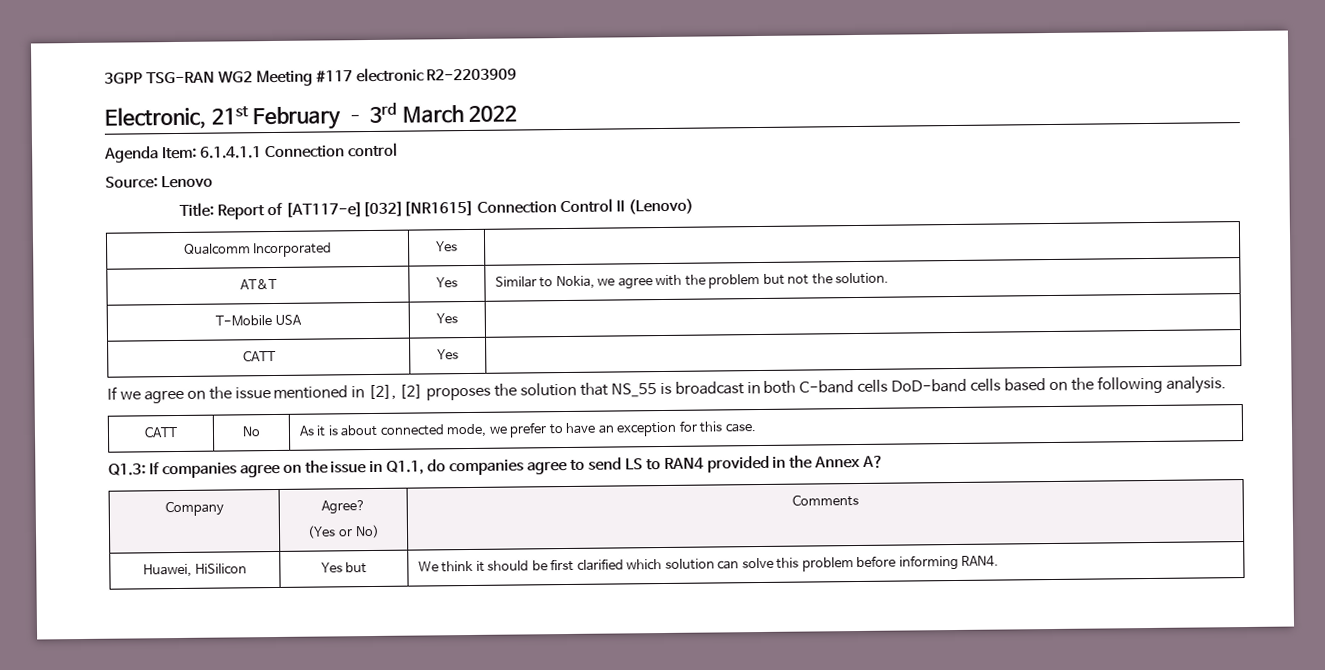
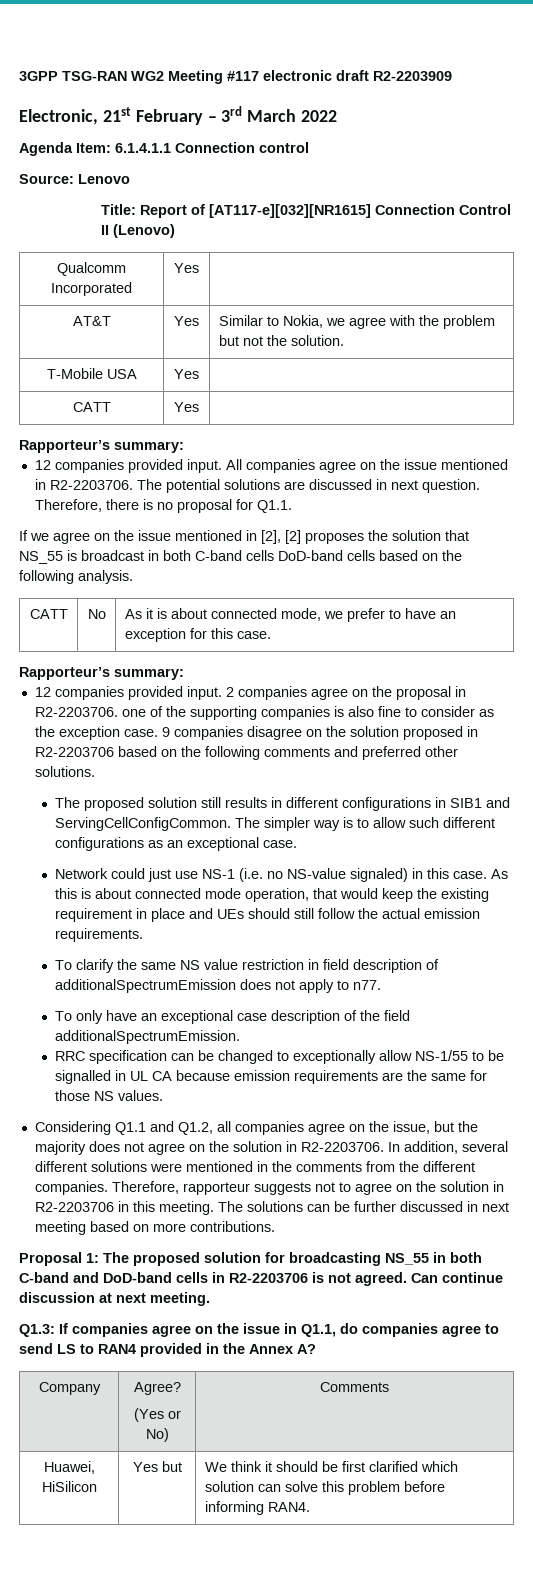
(425, 75) none -> [336,70,369,81] draft
(459, 354) none -> [19,440,184,453] [34,459,508,473] [34,479,480,493] [34,499,292,513] // Rapporteur’s summary: // 12 companies provided input. All companies agree on the issue mentioned in R2-2203706. The potential solutions are discussed in next question. Therefore, there is no proposal for Q1.1.
(757, 428) none -> [19,667,184,680] [34,686,466,700] [34,706,494,720] [34,726,478,740] [34,746,458,760] [34,766,95,777] [55,797,511,811] [55,817,496,831] [55,837,298,851] [55,868,509,882] [55,888,490,902] [55,908,481,922] [55,928,144,942] [55,959,440,973] [55,979,382,993] [55,1010,411,1024] [55,1030,241,1044] [55,1050,505,1064] [55,1070,488,1084] [55,1090,164,1101] [34,1121,478,1135] [34,1141,508,1155] [34,1161,475,1172] [34,1181,504,1195] [34,1201,509,1215] [34,1221,275,1235] [19,1252,482,1266] [19,1272,503,1286] [19,1292,210,1306] // Rapporteur’s summary: // 12 companies provided input. 2 companies agree on the proposal in R2-2203706. one of the supporting companies is also fine to consider as the exception case. 9 companies disagree on the solution proposed in R2-2203706 based on the following comments and preferred other solutions. // The proposed solution still results in different configurations in SIB1 and ServingCellConfigCommon. The simpler way is to allow such different configurations as an exceptional case. // Network could just use NS-1 (i.e. no NS-value signaled) in this case. As this is about connected mode operation, that would keep the existing requirement in place and UEs should still follow the actual emission requirements. // To clarify the same NS value restriction in field description of additionalSpectrumEmission does not apply to n77. // To only have an exceptional case description of the field additionalSpectrumEmission. // RRC specification can be changed to exceptionally allow NS-1/55 to be signalled in UL CA because emission requirements are the same for those NS values. // Considering Q1.1 and Q1.2, all companies agree on the issue, but the majority does not agree on the solution in R2-2203706. In addition, several different solutions were mentioned in the comments from the different companies. Therefore, rapporteur suggests not to agree on the solution in R2-2203706 in this meeting. The solutions can be further discussed in next meeting based on more contributions. // Proposal 1: The proposed solution for broadcasting NS_55 in both C-band and DoD-band cells in R2-2203706 is not agreed. Can continue discussion at next meeting.

